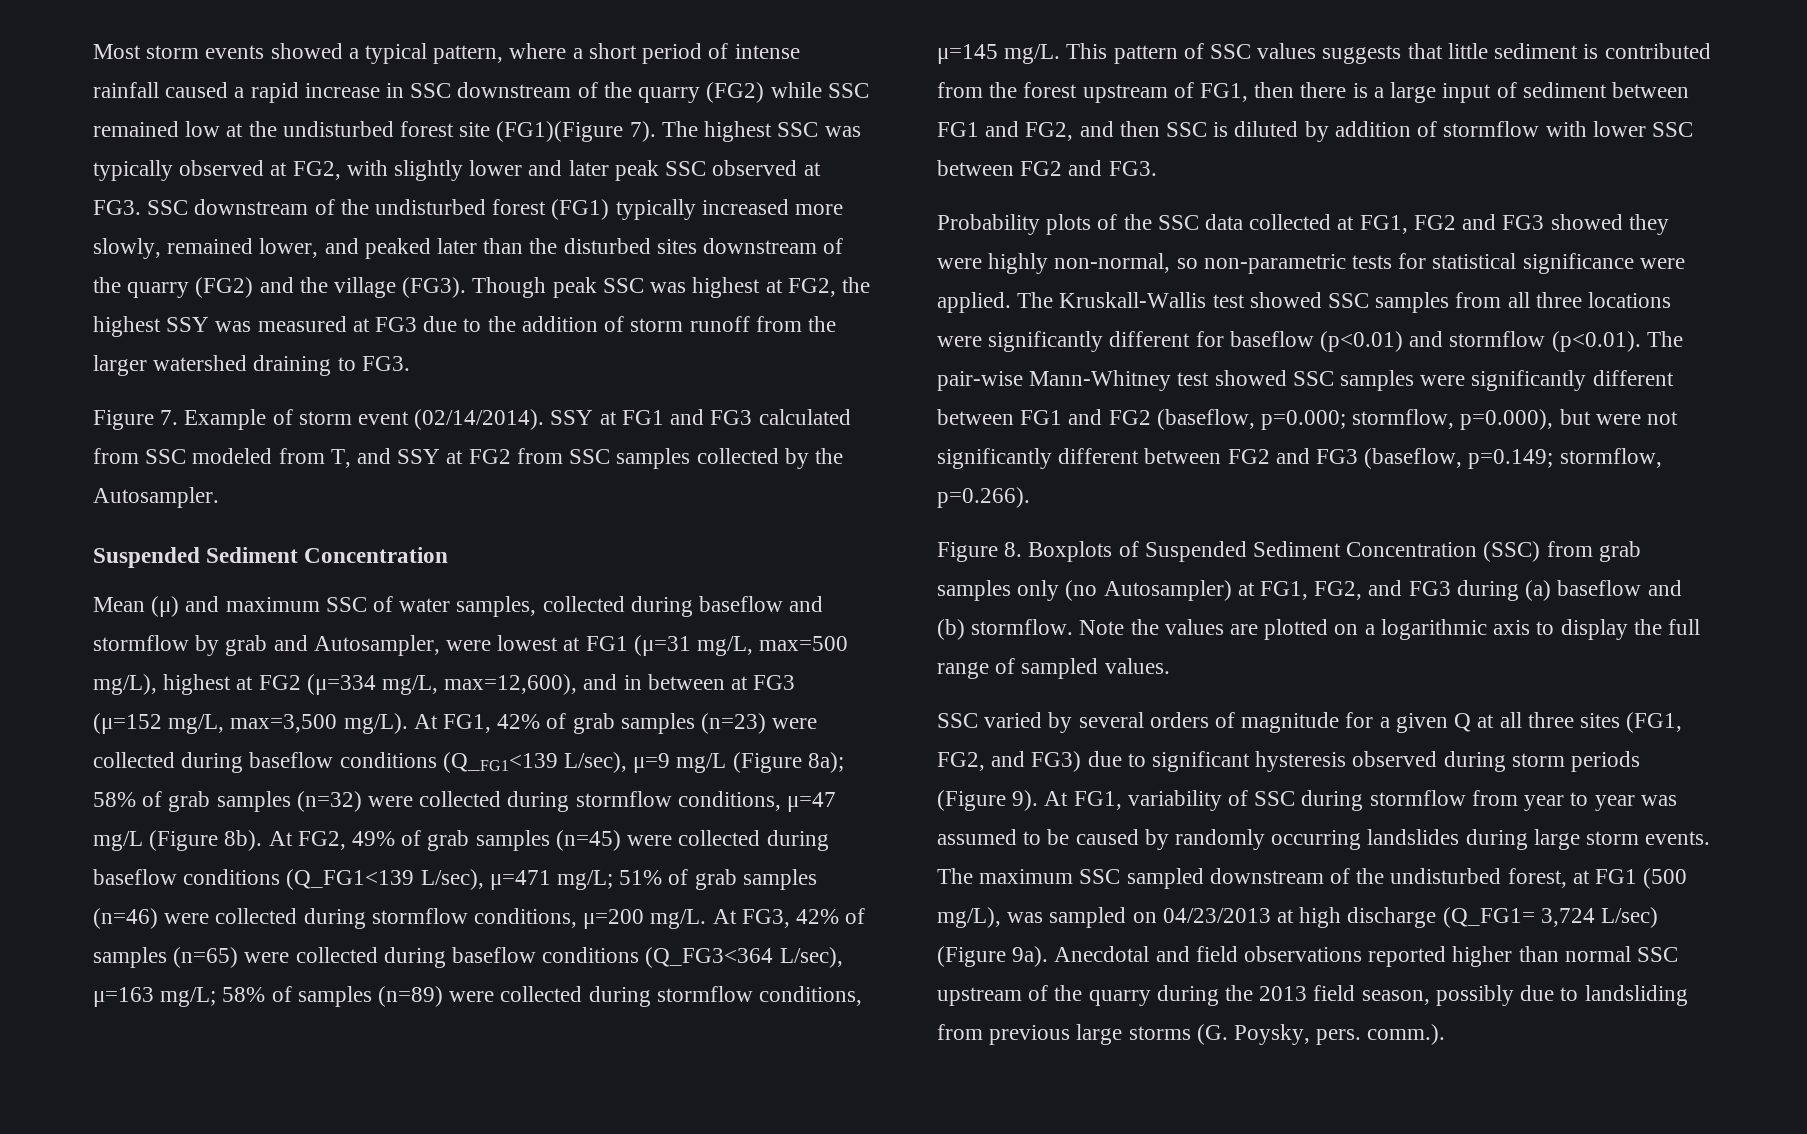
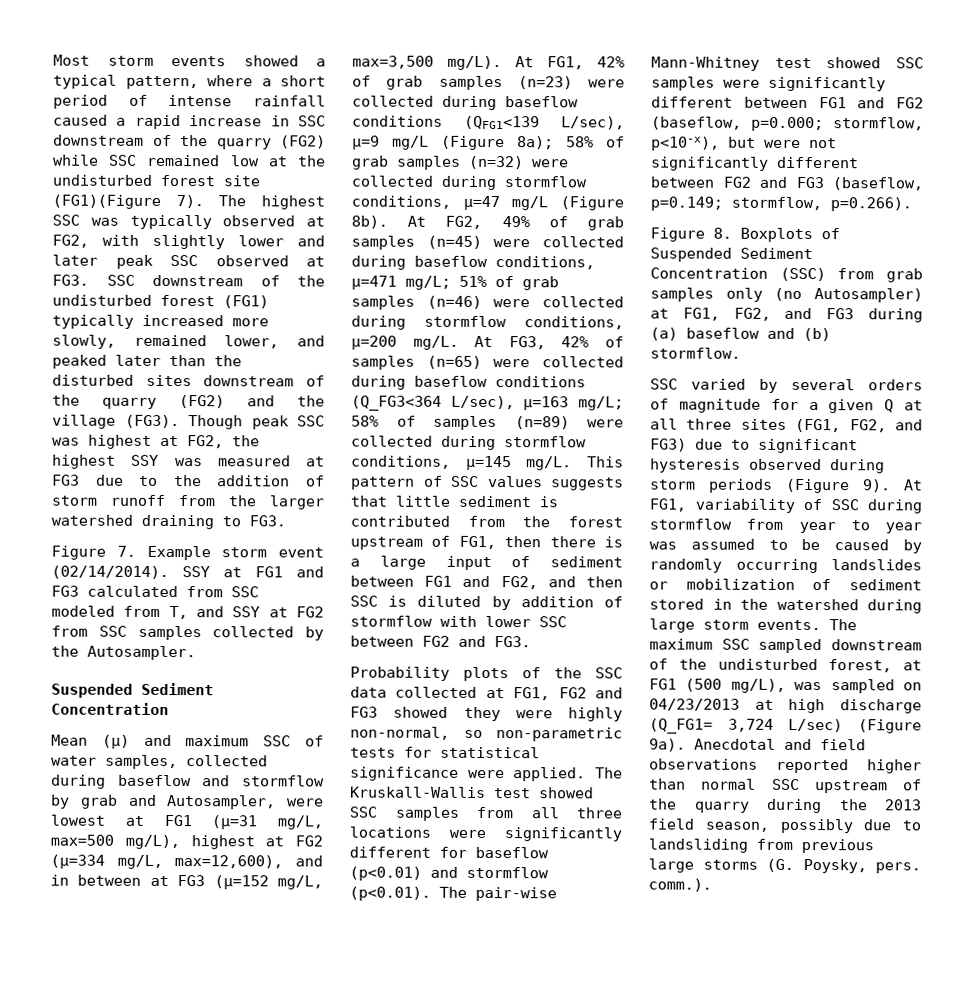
[272,409,293,425] of -> (211, 553) none
[442,752,558,773] (Q_FG1<139 -> [464,115,540,130] (QFG1<139
[183,869,484,890] conditions (Q_FG1<139 L/sec), -> [495,256,595,270] conditions,
[1460,409,1554,430] p=0.000), -> [651,136,720,151] p<10-x),
[1079,619,1700,640] [937,658,1170,679] Note the values are plotted on a logarithmic axis to display the full range of sampled values. -> (741, 353) none
(1460, 837) none -> [649,578,922,591] [649,598,859,611] or mobilization of sediment stored in the watershed

